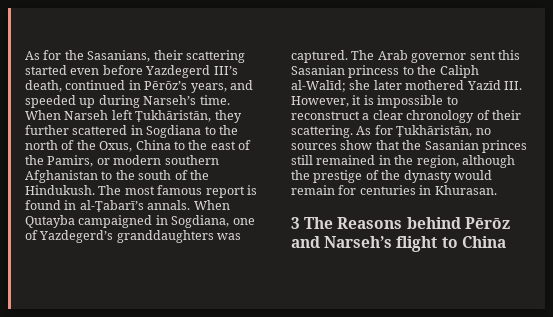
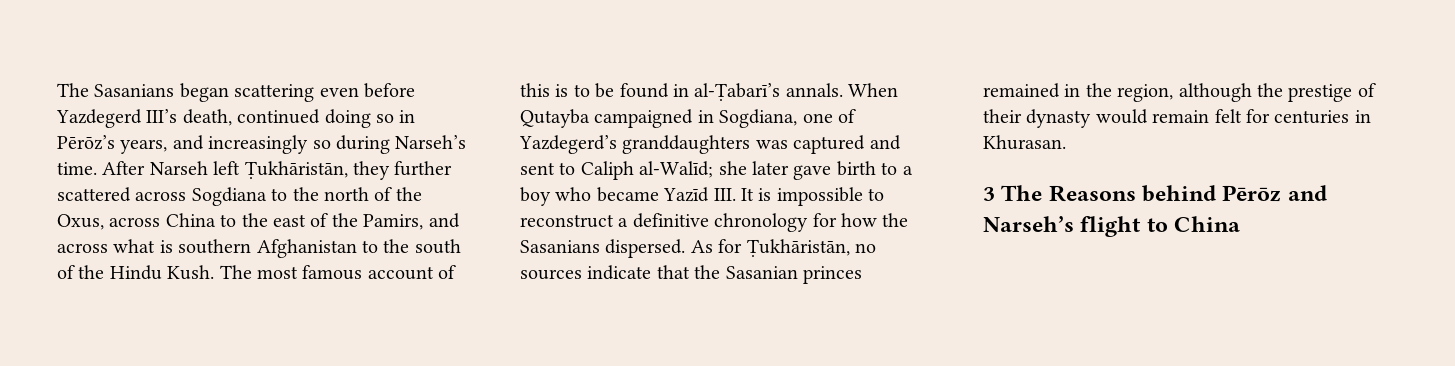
[25,50,245,63] [25,65,67,75] As for the Sasanians, their scattering started -> [57,83,315,102] The Sasanians began scattering
(126, 85) none -> [324,109,394,128] doing so
[25,95,96,108] speeded up -> [208,135,331,154] increasingly so
[25,110,61,120] When -> [102,161,146,175] After
[130,125,143,135] in -> [135,191,187,201] across
(133, 146) none -> [109,217,161,227] across
[96,155,162,165] or modern -> [428,213,460,228] [57,239,173,253] and across what is
[25,185,95,195] Hindukush. -> [109,265,215,280] Hindu Kush.
[205,185,257,198] report is -> [367,265,457,280] [520,83,615,98] account of this is to be
[291,50,520,63] [291,65,479,78] [291,80,522,92] [291,95,362,107] captured. The Arab governor sent this Sasanian princess to the Caliph al-Walīd; she later mothered Yazīd III. However, it -> [793,135,901,154] [520,161,913,180] [520,187,754,206] captured and sent to Caliph al-Walīd; she later gave birth to a boy who became Yazīd III. It
[372,110,521,123] [291,125,353,138] clear chronology of their scattering. -> [632,213,909,232] [520,239,686,258] definitive chronology for how the Sasanians dispersed.
[340,140,373,150] show -> [587,265,652,280] indicate
[291,155,313,165] still -> (862, 275) none
[381,170,401,180] the -> [983,109,1022,123] their
(335, 190) none -> [1214,109,1242,123] felt

